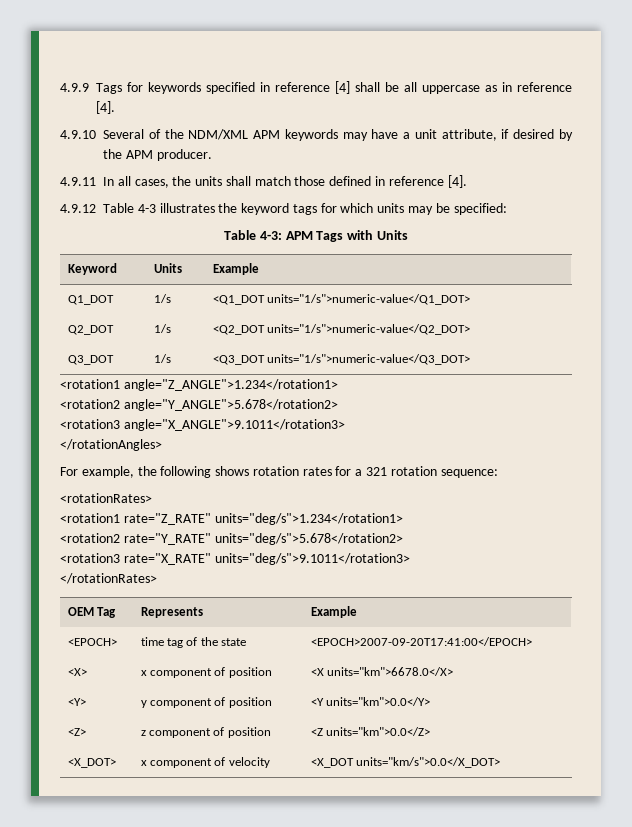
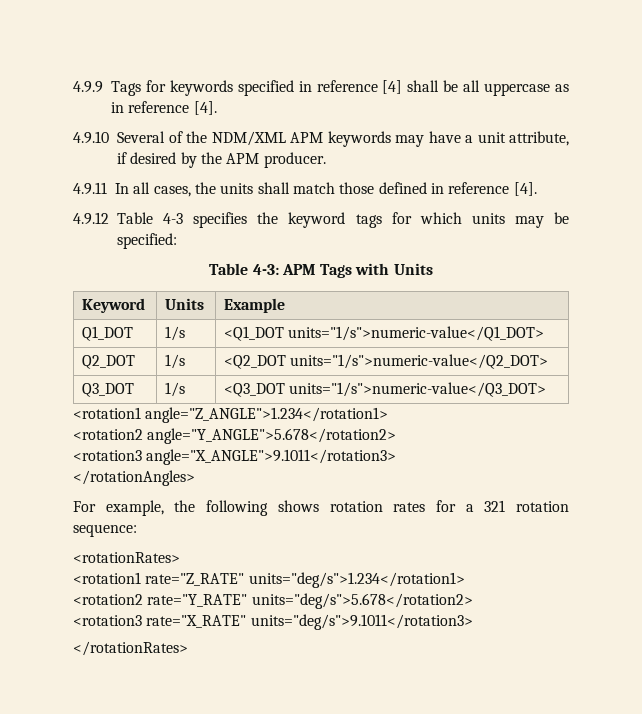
[159,203,215,213] illustrates -> [193,212,248,228] specifies
[67,607,116,618] [140,607,203,618] [310,606,357,618] [67,638,117,646] [140,637,247,648] [310,637,532,646] [67,668,87,676] [140,667,272,678] [310,667,453,676] [67,698,86,706] [140,697,272,708] [310,697,430,706] [67,728,86,736] [140,727,271,738] [310,727,430,736] [67,758,116,768] [140,757,270,768] [310,757,500,768] // OEM Tag | Represents | Example // <EPOCH> | time tag of the state | <EPOCH>2007-09-20T17:41:00</EPOCH> // <X> | x component of position | <X units="km">6678.0</X> // <Y> | y component of position | <Y units="km">0.0</Y> // <Z> | z component of position | <Z units="km">0.0</Z> // <X_DOT> | x component of velocity | <X_DOT units="km/s">0.0</X_DOT> -> (188, 648) none

